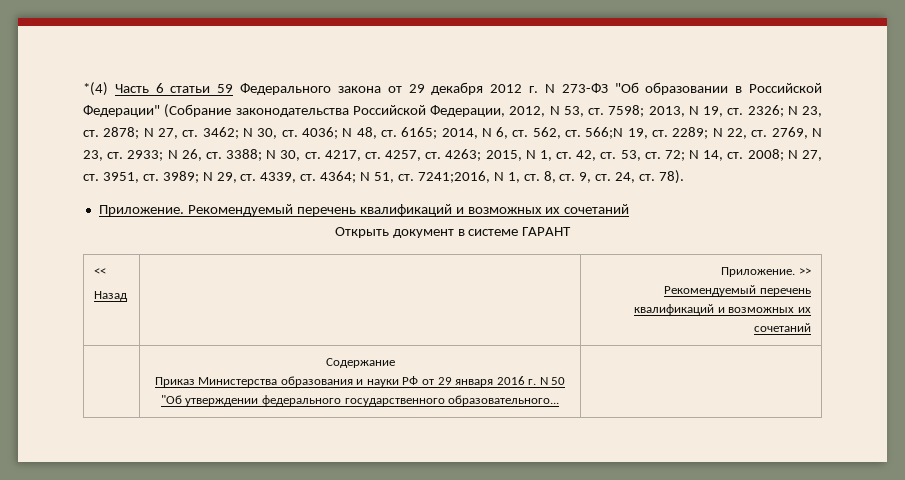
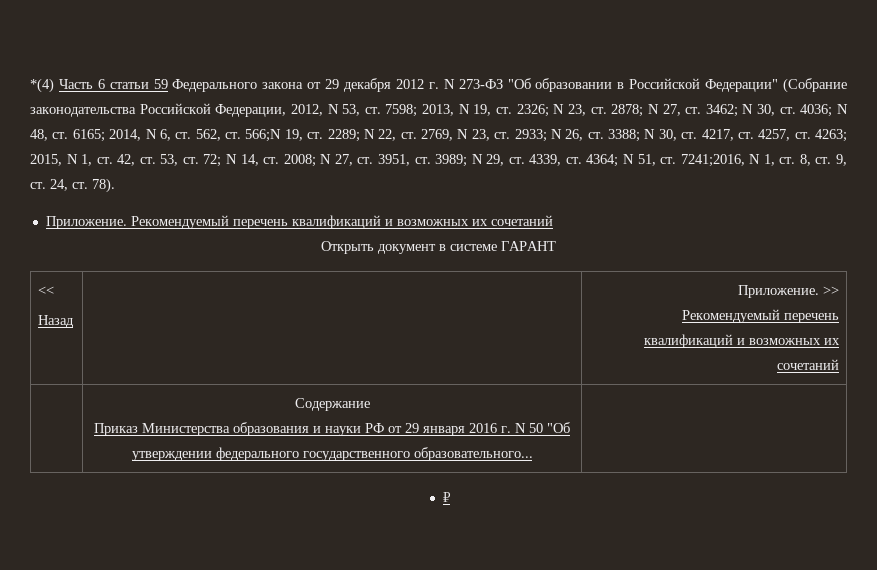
(560, 400) none -> [442,492,451,502] // ₽

